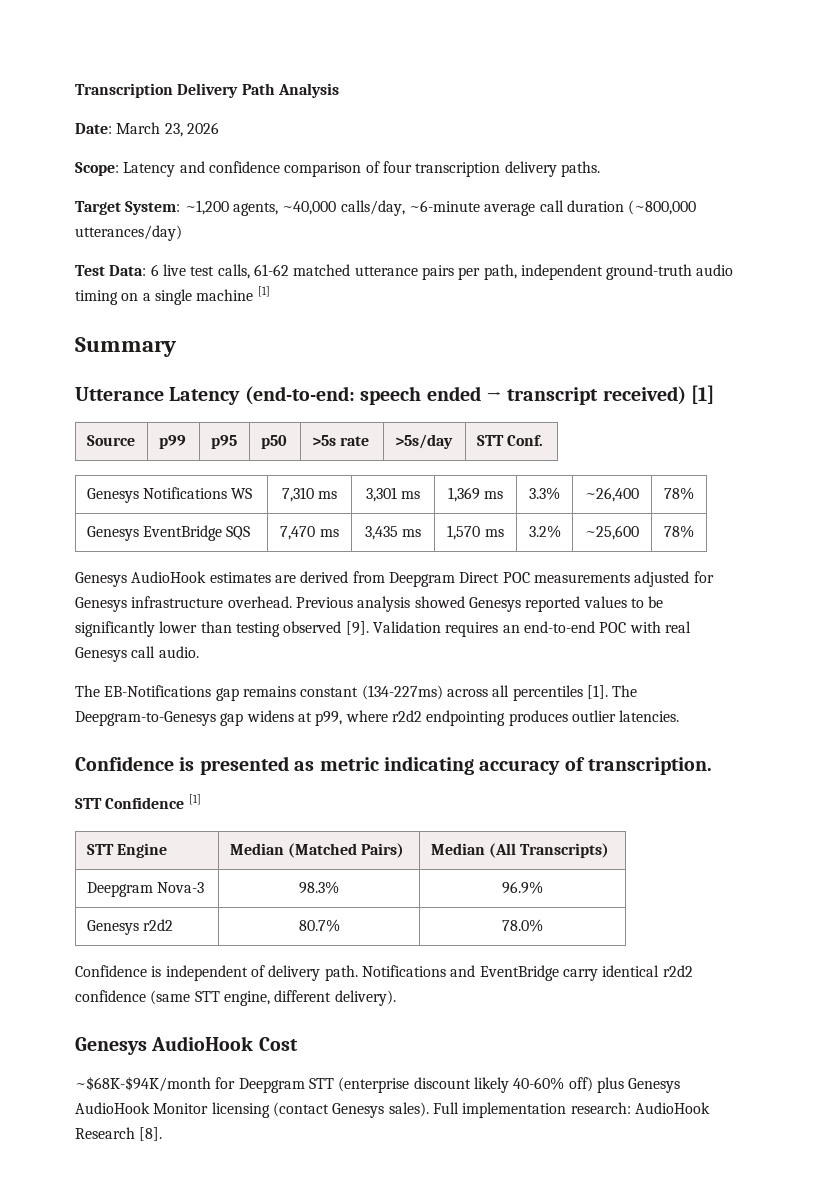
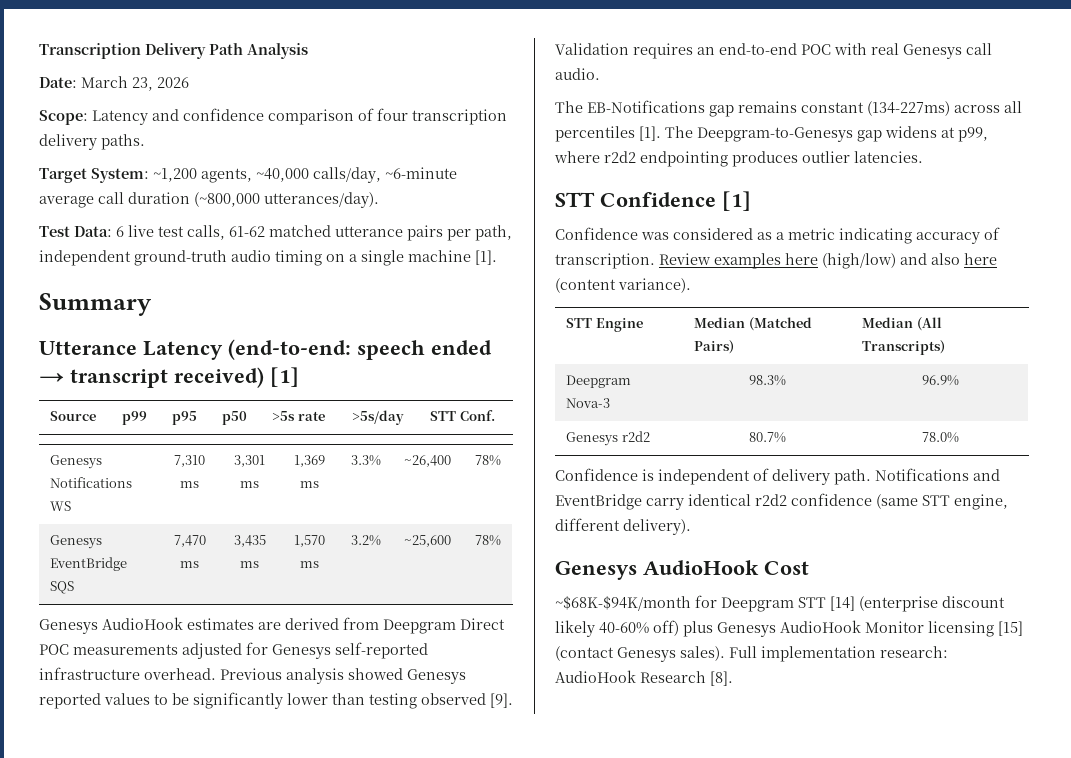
[75,225,182,241] utterances/day) -> [264,192,379,208] utterances/day).
[257,286,270,297] [1] -> [475,250,497,265] [1].
(127, 604) none -> [335,642,428,659] self-reported
[75,756,315,775] Confidence is presented as -> [555,191,751,211] [555,227,784,240] STT Confidence [1] // Confidence was considered as a
[75,794,201,809] // STT Confidence [1] -> [659,253,997,269] [555,278,691,293] Review examples here (high/low) and also here (content variance).
(334, 1083) none -> [830,596,855,611] [14]
(270, 1110) none -> [998,621,1023,636] [15]

